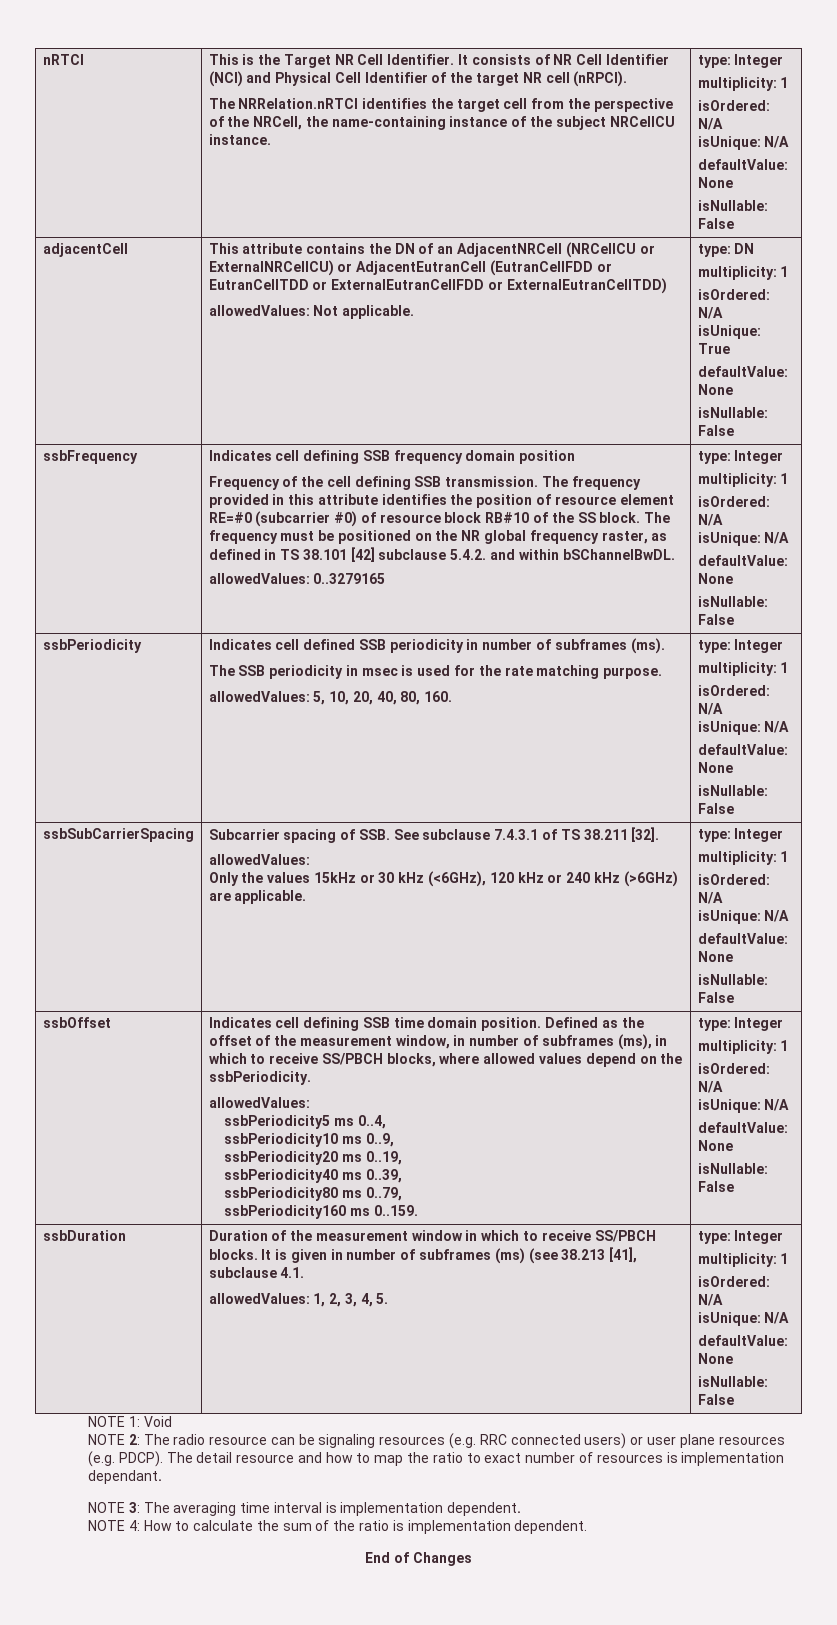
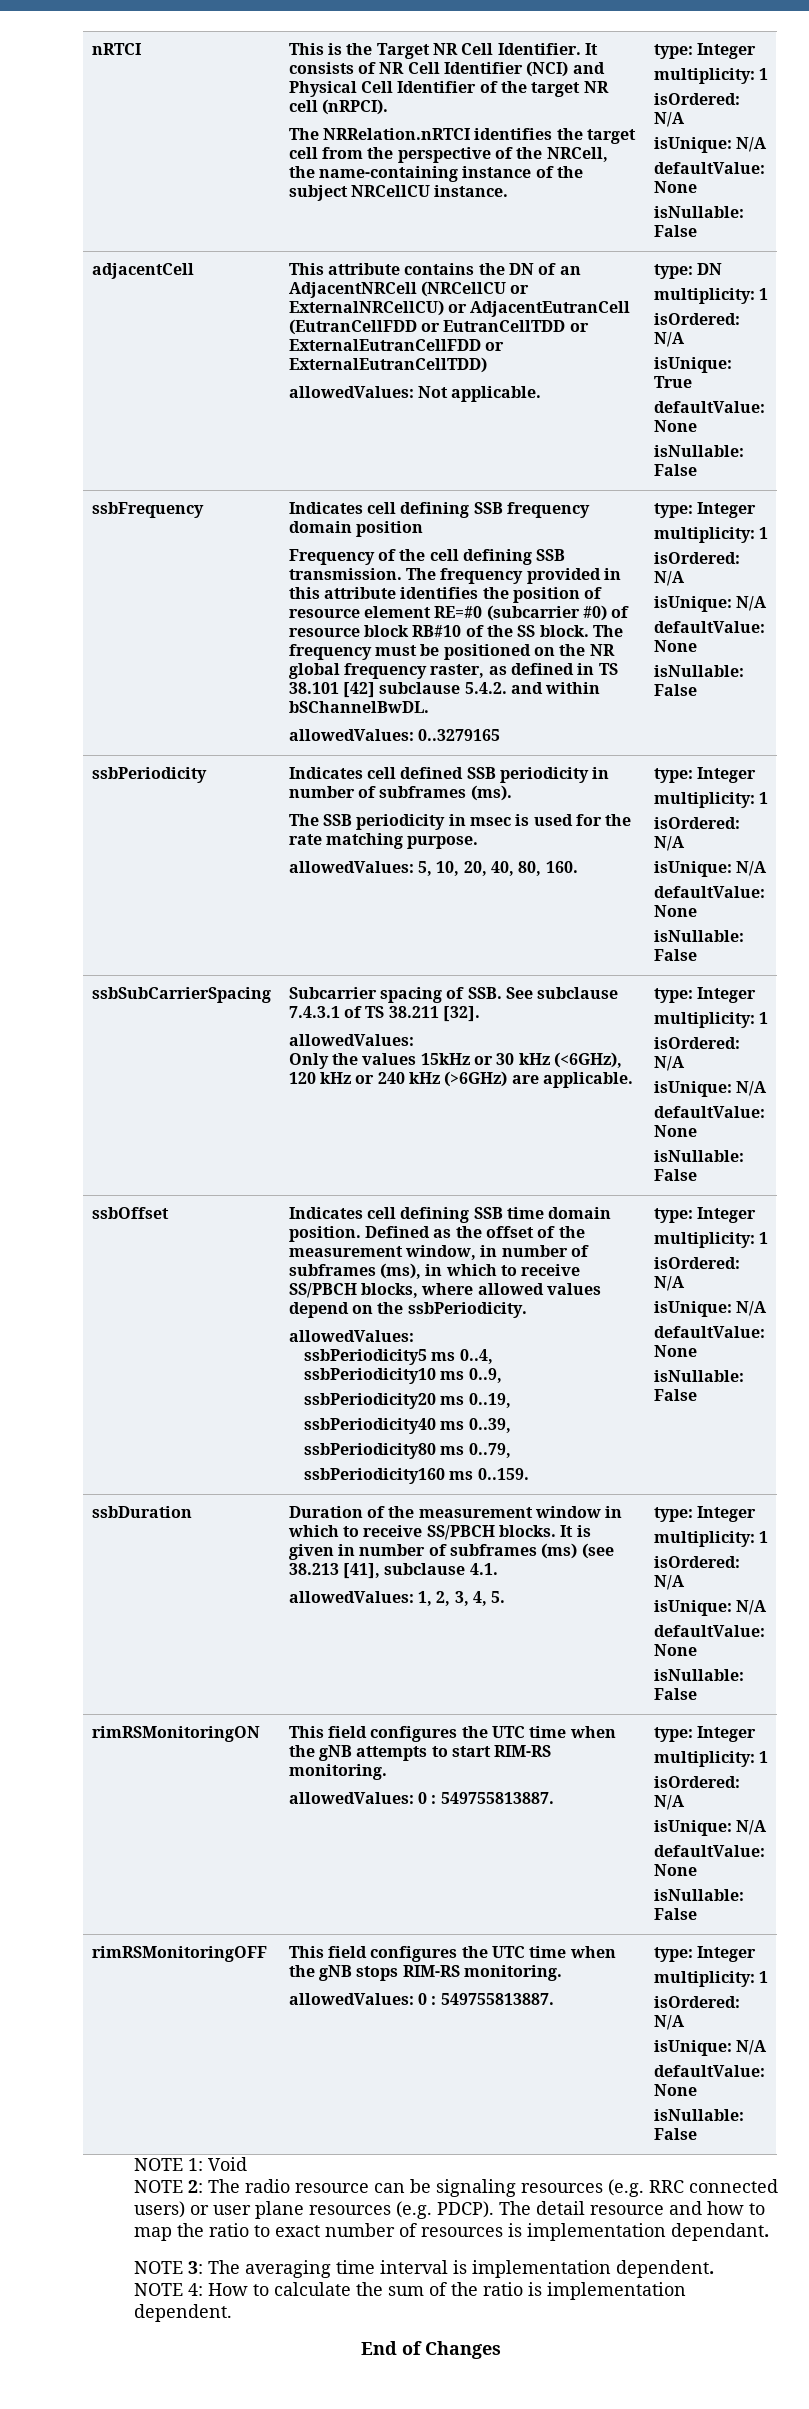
(734, 1399) none -> [91,1726,260,1742] [288,1726,616,1742] [288,1745,552,1761] [288,1764,387,1780] [288,1792,554,1804] [653,1726,757,1742] [653,1751,769,1767] [653,1776,740,1788] [653,1795,685,1810] [653,1820,768,1836] [653,1845,765,1857] [653,1864,697,1876] [653,1889,744,1901] [653,1908,697,1920] [91,1946,267,1962] [288,1946,616,1962] [288,1965,563,1981] [288,1993,554,2005] [653,1946,757,1962] [653,1971,769,1987] [653,1996,740,2008] [653,2015,685,2030] [653,2040,768,2056] [653,2065,765,2077] [653,2084,697,2096] [653,2109,744,2121] [653,2128,697,2140] // rimRSMonitoringON | This field configures the UTC time when the gNB attempts to start RIM-RS monitoring. // allowedValues: 0 : 549755813887. | type: Integer // multiplicity: 1 // isOrdered: N/A // isUnique: N/A // defaultValue: None // isNullable: False // rimRSMonitoringOFF | This field configures the UTC time when the gNB stops RIM-RS monitoring. // allowedValues: 0 : 549755813887. | type: Integer // multiplicity: 1 // isOrdered: N/A // isUnique: N/A // defaultValue: None // isNullable: False

